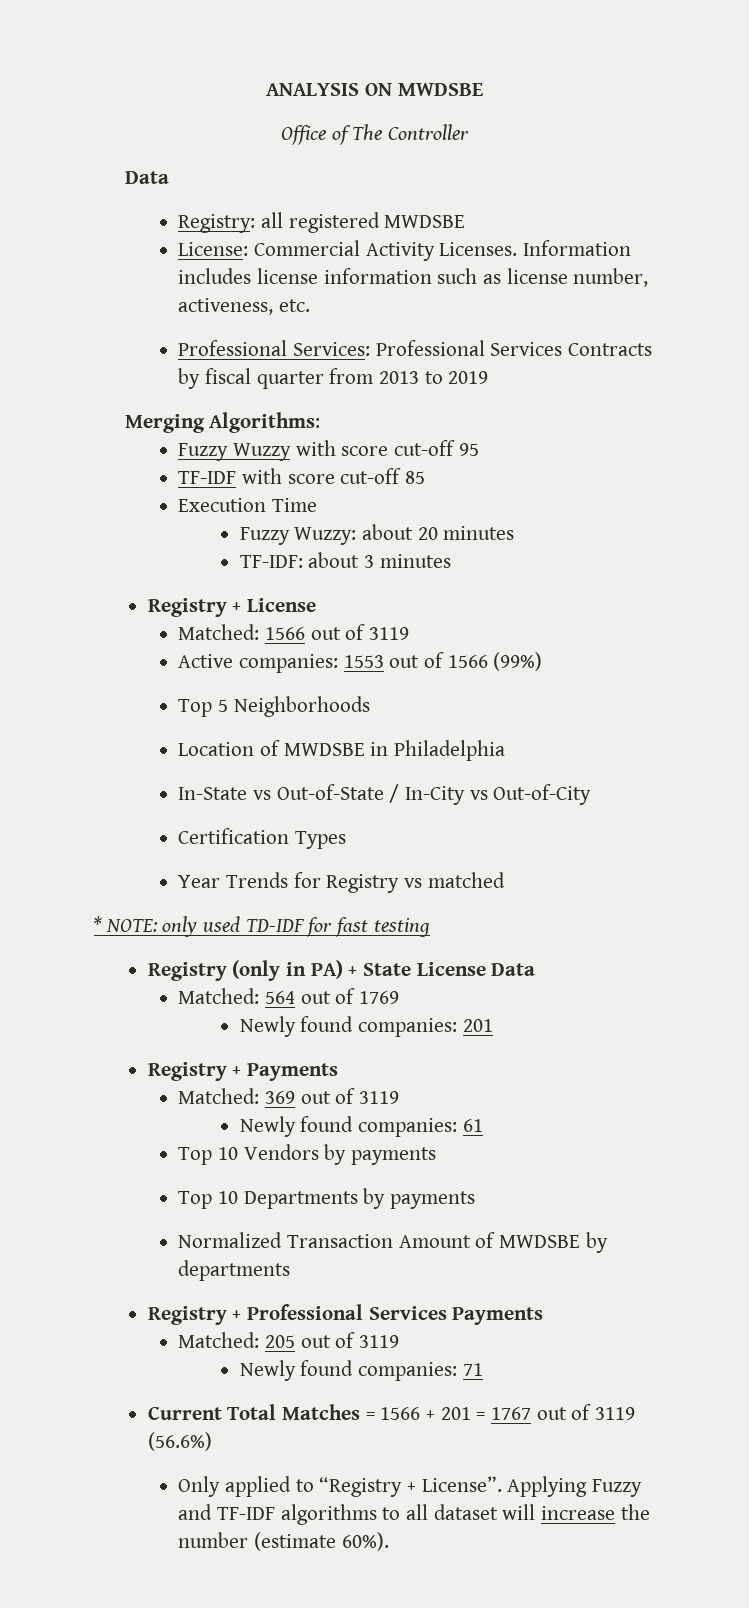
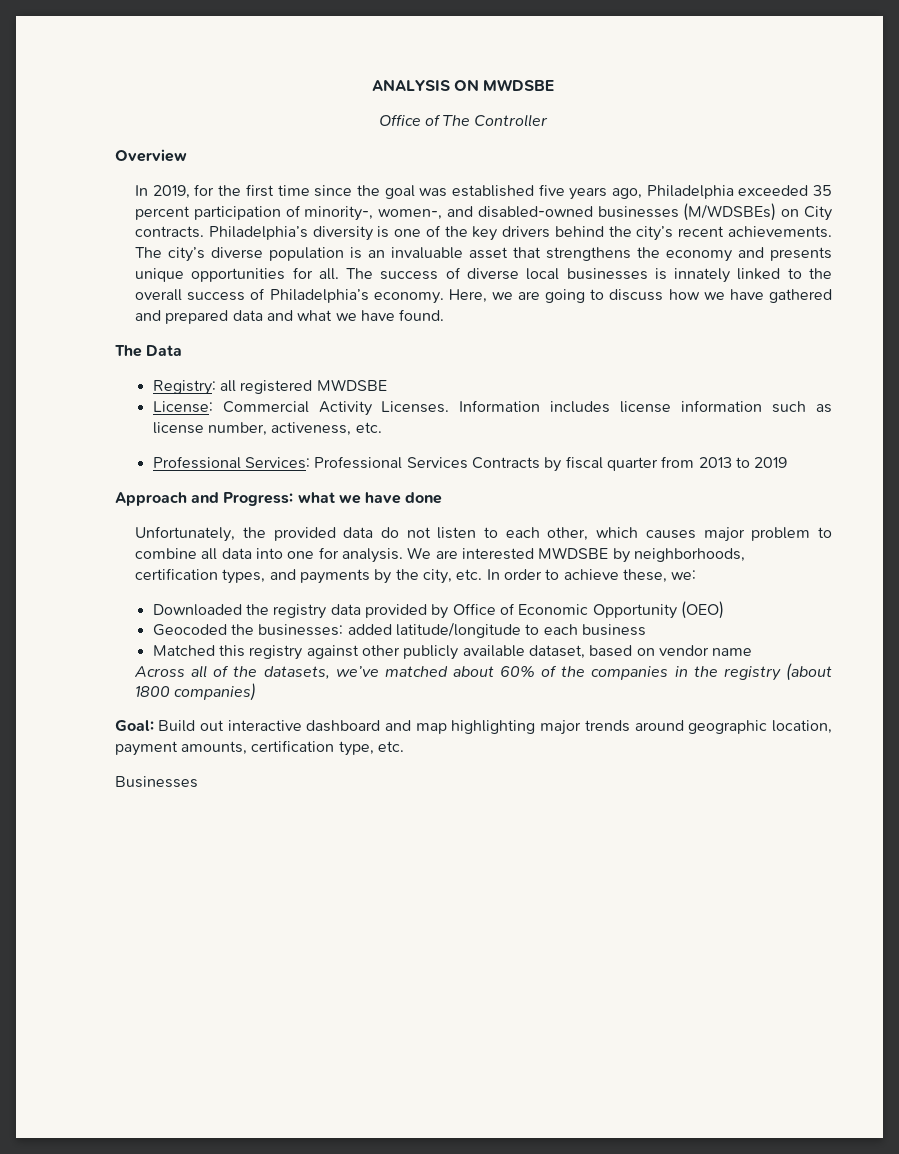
(470, 132) none -> [114,149,187,162] [135,184,833,200] [135,203,833,221] [135,225,832,241] [135,247,832,262] [135,267,832,283] [135,288,832,304] [135,309,445,324] [114,345,142,357] Overview // In 2019, for the first time since the goal was established five years ago, Philadelphia exceeded 35 percent participation of minority-, women-, and disabled-owned businesses (M/WDSBEs) on City contracts. Philadelphia’s diversity is one of the key drivers behind the city’s recent achievements. The city’s diverse population is an invaluable asset that strengthens the economy and presents unique opportunities for all. The success of diverse local businesses is innately linked to the overall success of Philadelphia’s economy. Here, we are going to discuss how we have gathered and prepared data and what we have found. // The
[124,412,321,433] [178,440,479,461] [178,468,426,484] [178,498,318,512] [239,524,515,545] [239,552,451,568] [147,598,317,617] [178,624,410,640] [178,652,543,673] [178,696,370,717] [178,740,506,761] [178,784,592,805] [178,828,347,849] [178,872,505,893] [93,916,430,937] [147,960,536,981] [178,988,400,1004] [239,1016,493,1037] [147,1062,339,1081] [178,1088,400,1104] [239,1116,483,1137] [178,1144,437,1165] [178,1188,476,1209] [178,1232,608,1253] [178,1260,291,1281] [147,1304,544,1325] [178,1332,400,1348] [239,1360,483,1381] [147,1404,636,1420] [147,1432,212,1451] [178,1476,643,1497] [178,1504,650,1525] [178,1532,389,1551] Merging Algorithms: // Fuzzy Wuzzy with score cut-off 95 // TF-IDF with score cut-off 85 // Execution Time // Fuzzy Wuzzy: about 20 minutes // TF-IDF: about 3 minutes // Registry + License // Matched: 1566 out of 3119 // Active companies: 1553 out of 1566 (99%) // Top 5 Neighborhoods // Location of MWDSBE in Philadelphia // In-State vs Out-of-State / In-City vs Out-of-City // Certification Types // Year Trends for Registry vs matched // * NOTE: only used TD-IDF for fast testing // Registry (only in PA) + State License Data // Matched: 564 out of 1769 // Newly found companies: 201 // Registry + Payments // Matched: 369 out of 3119 // Newly found companies: 61 // Top 10 Vendors by payments // Top 10 Departments by payments // Normalized Transaction Amount of MWDSBE by departments // Registry + Professional Services Payments // Matched: 205 out of 3119 // Newly found companies: 71 // Current Total Matches = 1566 + 201 = 1767 out of 3119 (56.6%) // Only applied to “Registry + License”. Applying Fuzzy and TF-IDF algorithms to all dataset will increase the number (estimate 60%). -> [114,492,443,506] [135,526,832,542] [135,547,745,563] [135,568,697,584] [152,601,724,619] [152,622,646,638] [152,645,753,660] [134,663,833,681] [135,683,257,701] [114,720,833,735] [114,740,404,756] [114,776,198,788] Approach and Progress: what we have done // Unfortunately, the provided data do not listen to each other, which causes major problem to combine all data into one for analysis. We are interested MWDSBE by neighborhoods, certification types, and payments by the city, etc. In order to achieve these, we: // Downloaded the registry data provided by Office of Economic Opportunity (OEO) // Geocoded the businesses: added latitude/longitude to each business // Matched this registry against other publicly available dataset, based on vendor name // Across all of the datasets, we’ve matched about 60% of the companies in the registry (about 1800 companies) // Goal: Build out interactive dashboard and map highlighting major trends around geographic location, payment amounts, certification type, etc. // Businesses

